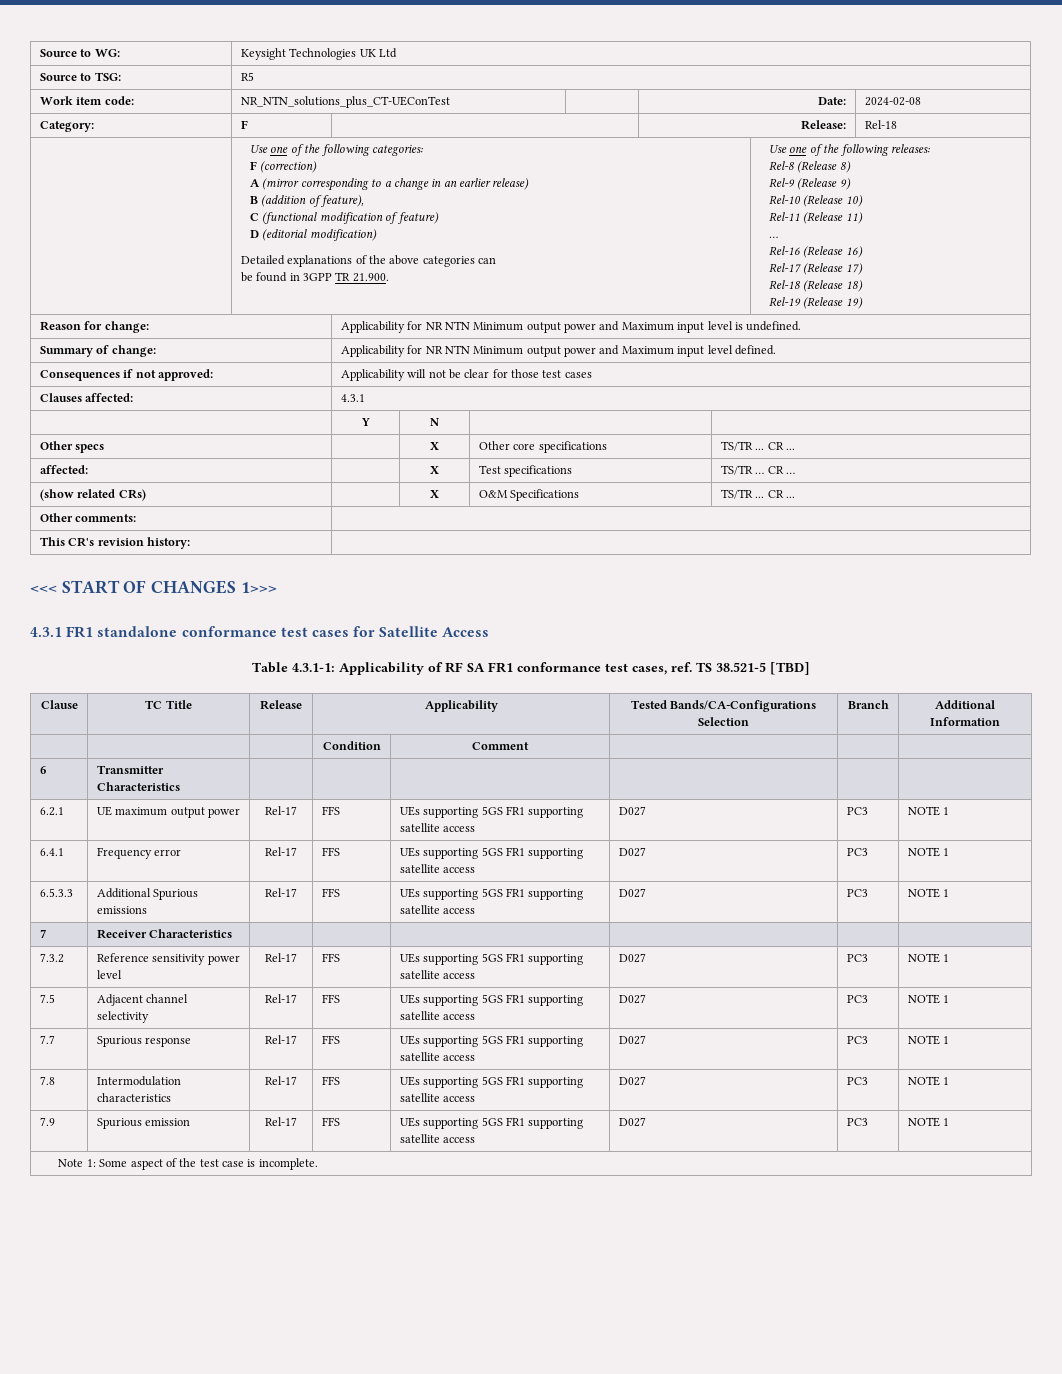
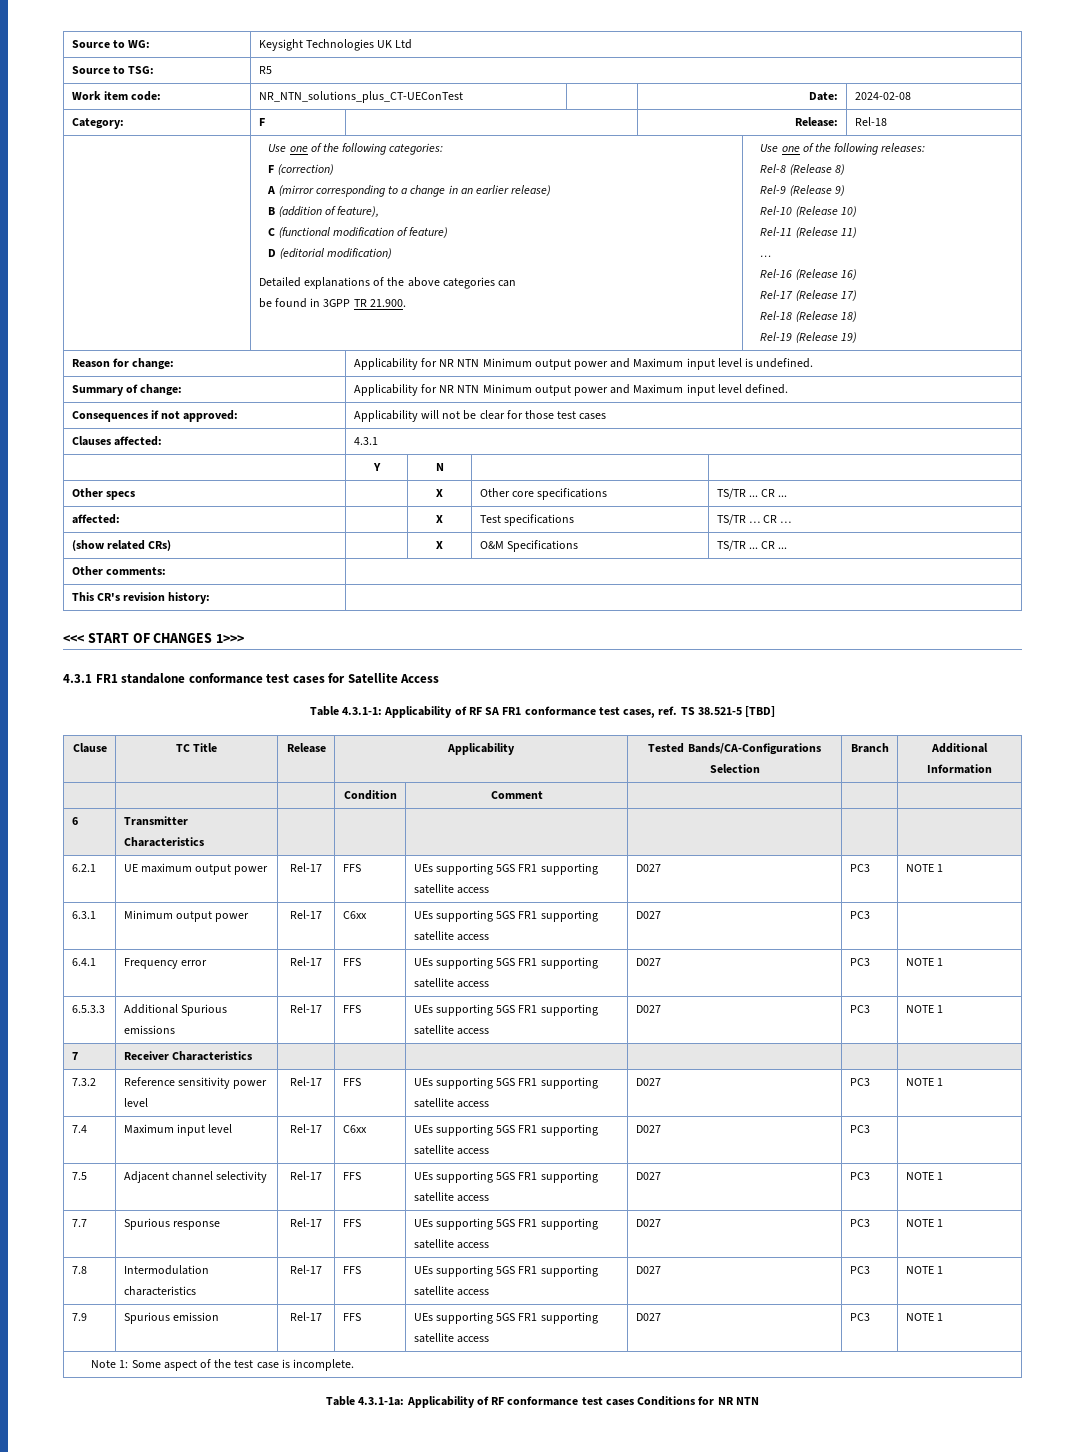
(950, 811) none -> [71,911,96,919] [123,910,250,922] [290,910,322,919] [342,911,367,919] [413,910,598,922] [413,931,489,941] [635,911,661,919] [849,911,870,919] // 6.3.1 | Minimum output power | Rel-17 | C6xx | UEs supporting 5GS FR1 supporting satellite access | D027 | PC3 |
(950, 958) none -> [71,1125,87,1133] [123,1124,233,1136] [290,1124,322,1133] [342,1125,367,1133] [413,1124,598,1136] [413,1145,489,1155] [635,1125,661,1133] [849,1125,870,1133] // 7.4 | Maximum input level | Rel-17 | C6xx | UEs supporting 5GS FR1 supporting satellite access | D027 | PC3 |
(318, 1164) none -> [326,1396,759,1408] // Table 4.3.1-1a: Applicability of RF conformance test cases Conditions for NR NTN

